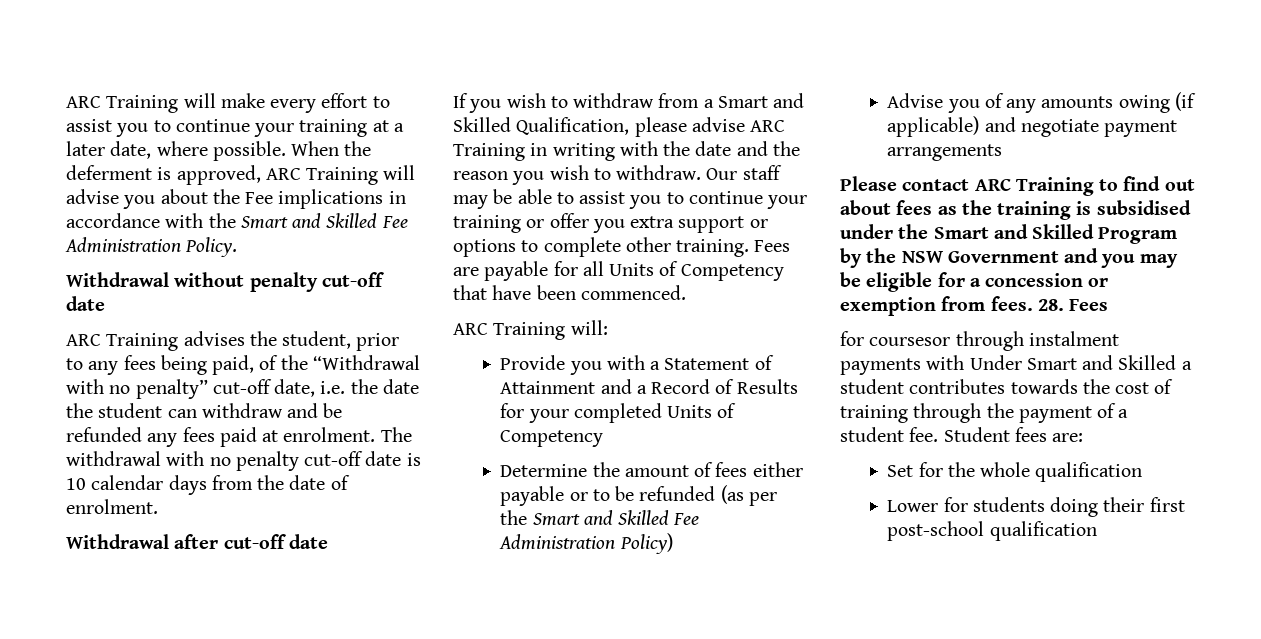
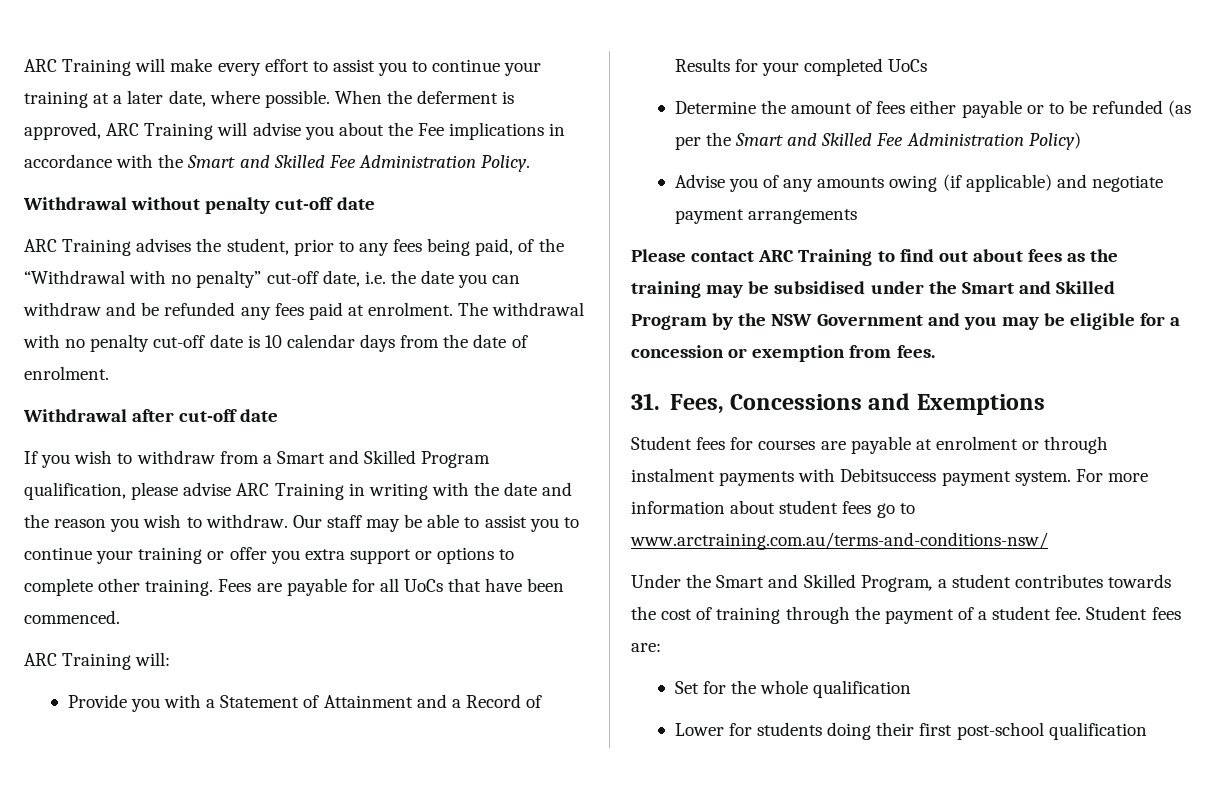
[66,403,163,418] the student -> [458,274,488,288] you
[516,117,630,135] Qualification, -> [421,451,491,468] [24,482,126,500] Program qualification,
[609,261,784,281] Units of Competency -> [404,579,444,592] UoCs
[667,403,737,418] [500,430,604,447] Units of Competency -> [888,59,928,72] UoCs
[1076,201,1092,215] is -> [706,281,770,298] may be
[1037,299,1109,311] [840,331,1119,351] [840,355,1177,375] 28. Fees // for coursesor through instalment payments with Under Smart and Skilled -> [631,393,1045,415] [631,436,1109,454] [631,468,1148,486] [631,500,915,518] [630,532,1048,550] [631,574,933,592] // 31. Fees, Concessions and Exemptions // Student fees for courses are payable at enrolment or through instalment payments with Debitsuccess payment system. For more information about student fees go to www.arctraining.com.au/terms-and-conditions-nsw/ // Under the Smart and Skilled Program,

